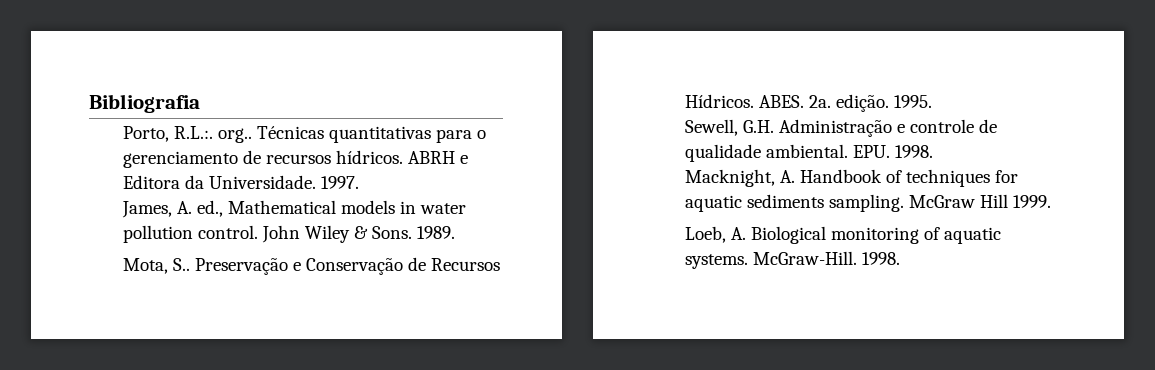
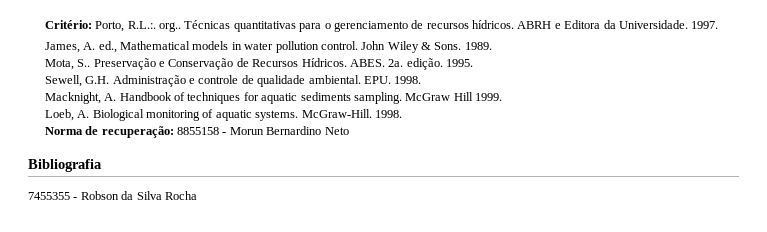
[89,94,200,113] Bibliografia // -> [44,20,92,29] Critério:
(900, 258) none -> [44,126,349,138] [28,159,102,172] [28,191,197,200] // Norma de recuperação: 8855158 - Morun Bernardino Neto // Bibliografia // 7455355 - Robson da Silva Rocha

